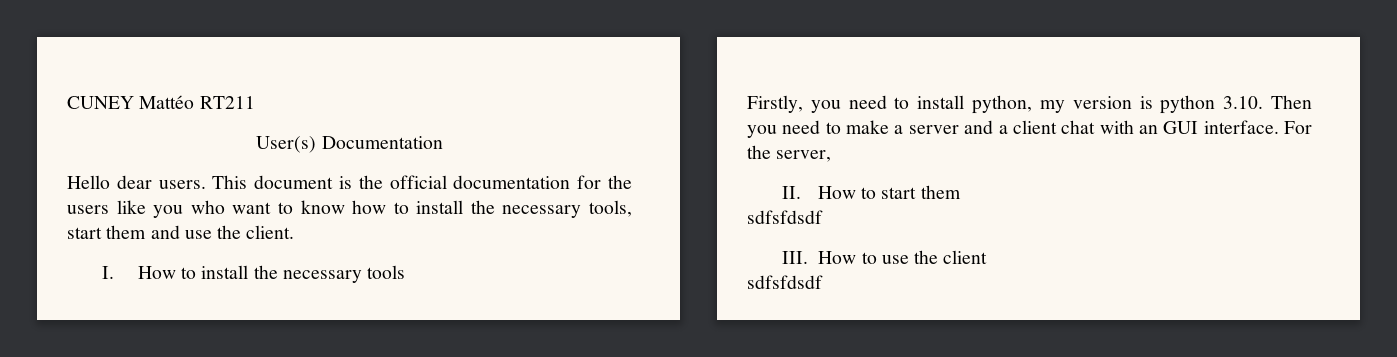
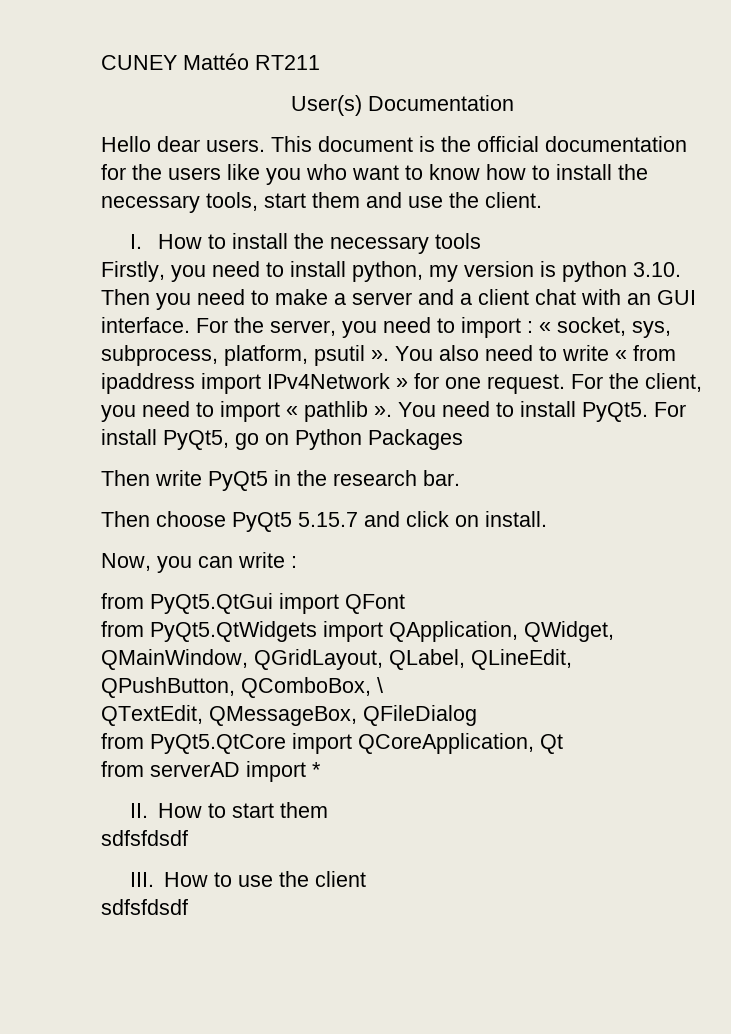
(832, 156) none -> [342,317,671,338] [101,345,676,366] [101,373,702,394] [101,401,686,422] [101,429,463,450] [101,470,460,491] [101,511,547,532] [101,552,297,573] [101,593,405,614] [101,621,614,642] [101,649,572,670] [101,677,383,698] [101,705,477,726] [101,733,563,754] [101,761,321,782] you need to import : « socket, sys, subprocess, platform, psutil ». You also need to write « from ipaddress import IPv4Network » for one request. For the client, you need to import « pathlib ». You need to install PyQt5. For install PyQt5, go on Python Packages // Then write PyQt5 in the research bar. // Then choose PyQt5 5.15.7 and click on install. // Now, you can write : // from PyQt5.QtGui import QFont // from PyQt5.QtWidgets import QApplication, QWidget, QMainWindow, QGridLayout, QLabel, QLineEdit, QPushButton, QComboBox, \ // QTextEdit, QMessageBox, QFileDialog // from PyQt5.QtCore import QCoreApplication, Qt // from serverAD import *

